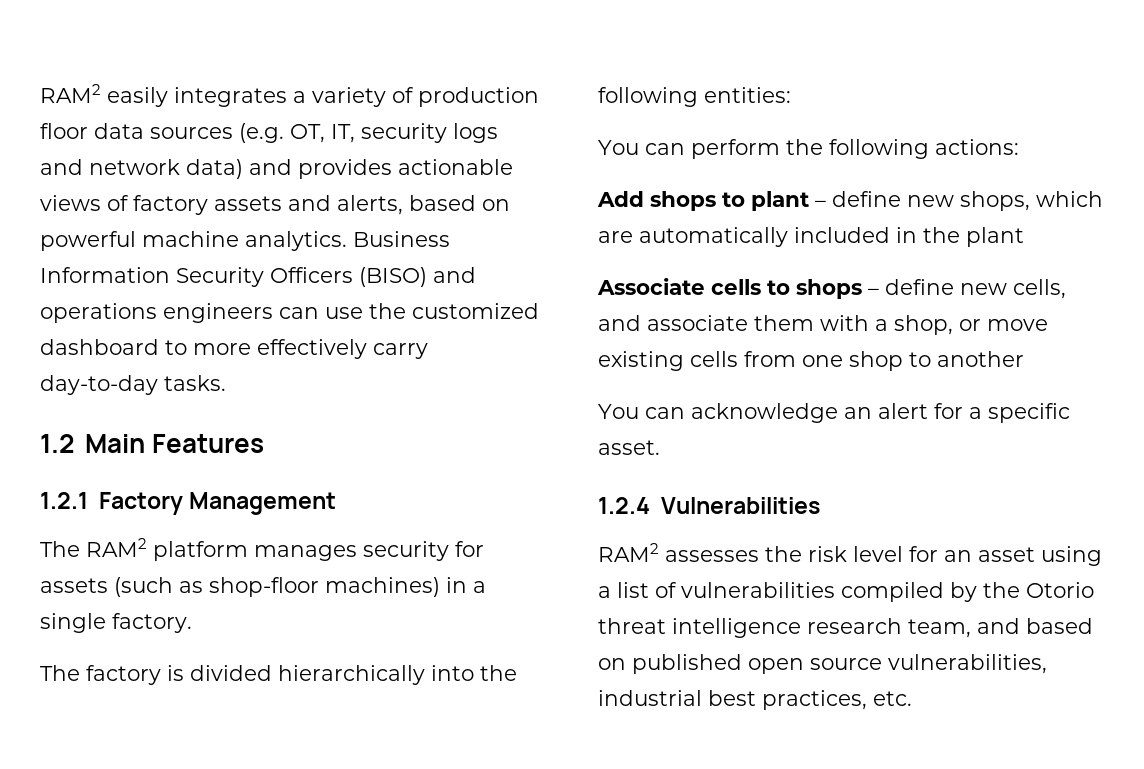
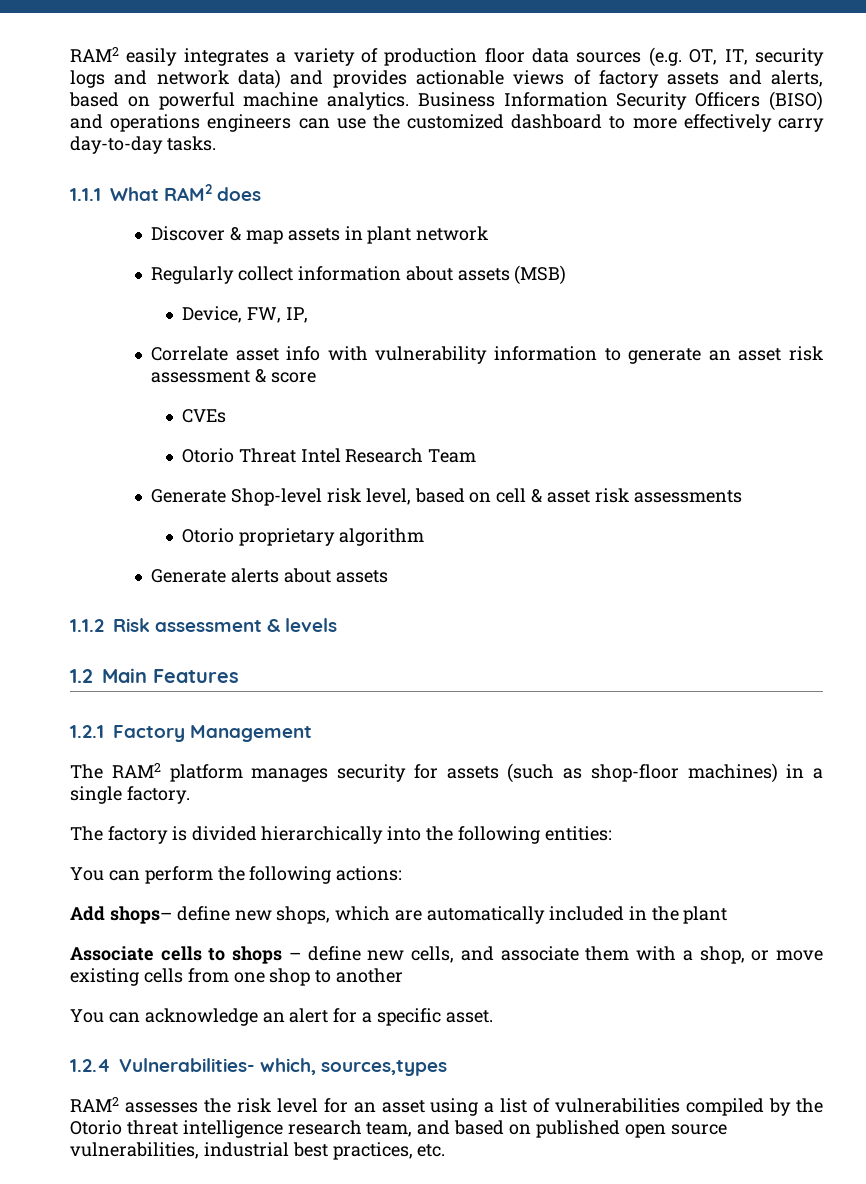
(226, 383) none -> [70,184,262,201] [151,226,489,244] [151,265,567,285] [181,306,308,323] [151,346,823,364] [151,369,316,383] [181,409,226,423] [181,448,477,463] [151,488,742,506] [181,528,424,546] [151,568,388,583] [70,618,338,632] // 1.1.1 What RAM2 does // Discover & map assets in plant network // Regularly collect information about assets (MSB) // Device, FW, IP, // Correlate asset info with vulnerability information to generate an asset risk assessment & score // CVEs // Otorio Threat Intel Research Team // Generate Shop-level risk level, based on cell & asset risk assessments // Otorio proprietary algorithm // Generate alerts about assets // 1.1.2 Risk assessment & levels
[650,191,826,211] shops to plant – -> [109,906,172,924] shops–
[660,497,820,514] Vulnerabilities -> [119,1058,448,1076] Vulnerabilities- which, sources,types

